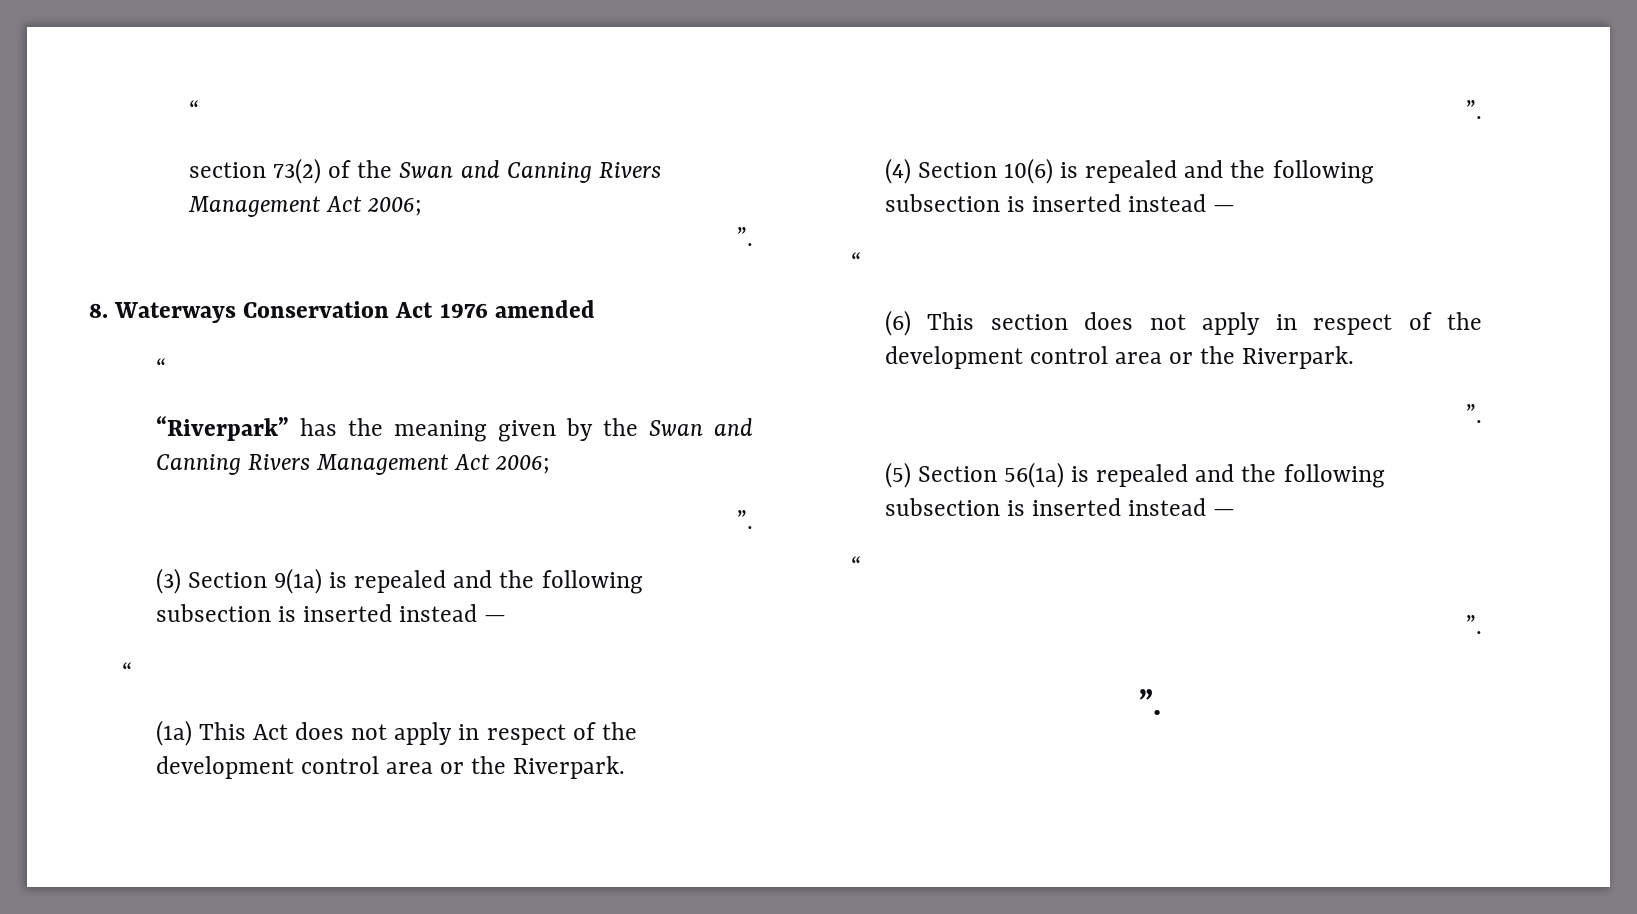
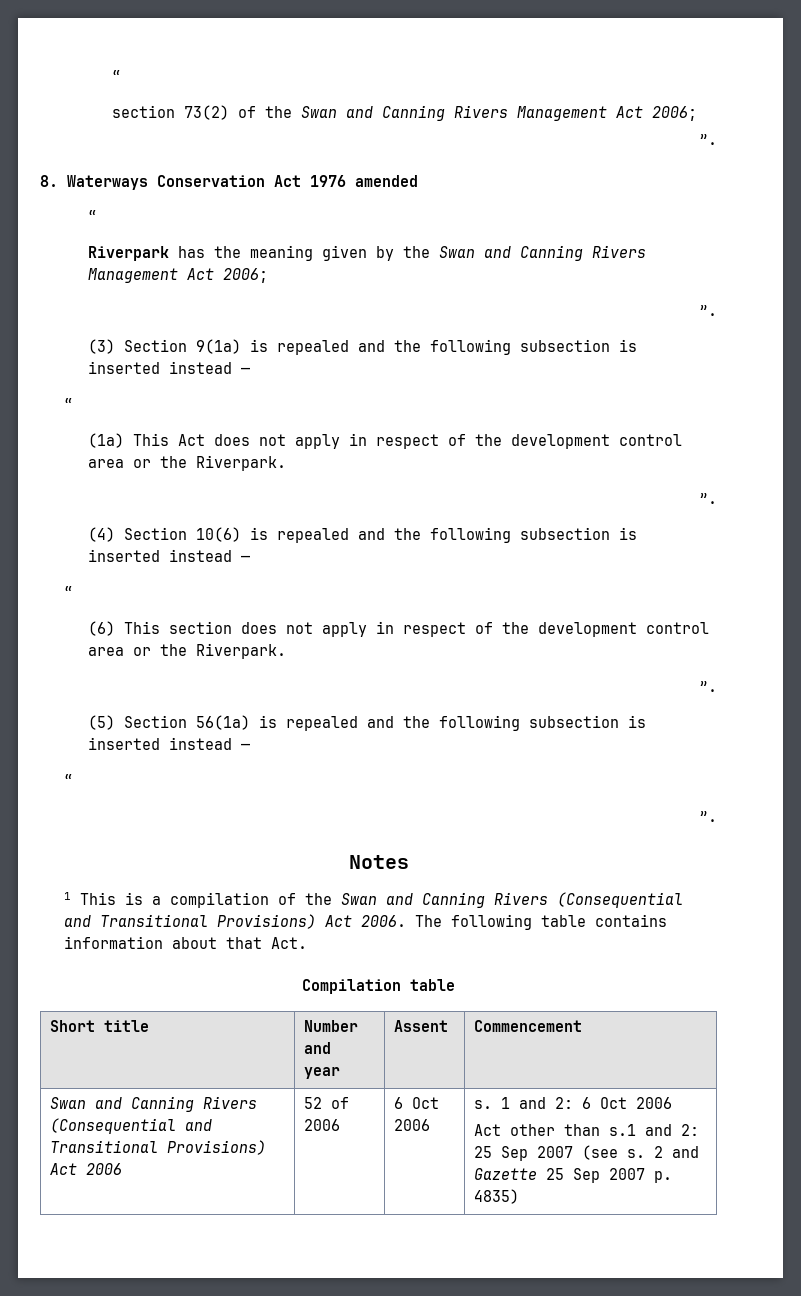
[155,416,289,441] “Riverpark” -> [88,246,170,261] Riverpark
[1139,689,1161,715] ”. -> [348,855,409,869] [64,892,684,908] [64,914,668,930] [64,936,308,949] [302,979,455,994] [49,1020,149,1032] [303,1020,358,1032] [303,1042,331,1054] [303,1067,340,1079] [393,1020,448,1032] [473,1020,582,1032] [49,1096,257,1112] [49,1118,212,1134] [49,1140,266,1155] [49,1163,122,1175] [303,1097,349,1109] [303,1119,340,1131] [393,1097,439,1109] [393,1119,430,1131] [473,1097,672,1109] [473,1124,699,1136] [473,1145,699,1161] [473,1168,672,1183] [473,1189,519,1204] Notes // 1 This is a compilation of the Swan and Canning Rivers (Consequential and Transitional Provisions) Act 2006. The following table contains information about that Act. // Compilation table // Short title | Number and year | Assent | Commencement // Swan and Canning Rivers (Consequential and Transitional Provisions) Act 2006 | 52 of 2006 | 6 Oct 2006 | s. 1 and 2: 6 Oct 2006 // Act other than s.1 and 2: 25 Sep 2007 (see s. 2 and Gazette 25 Sep 2007 p. 4835)

